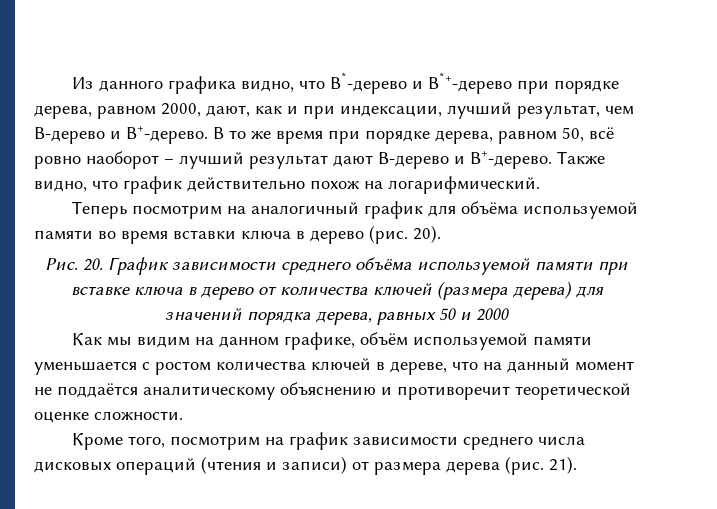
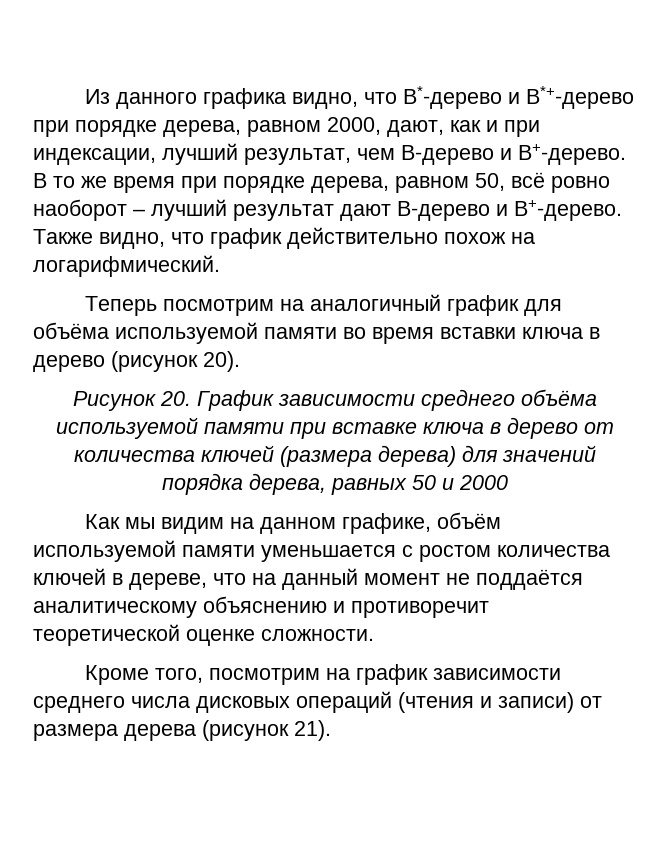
[369,225,408,244] (рис. -> [111,351,198,372] (рисунок
[45,258,78,270] Рис. -> [73,391,156,411] Рисунок
[505,456,544,475] (рис. -> [202,720,289,741] (рисунок

